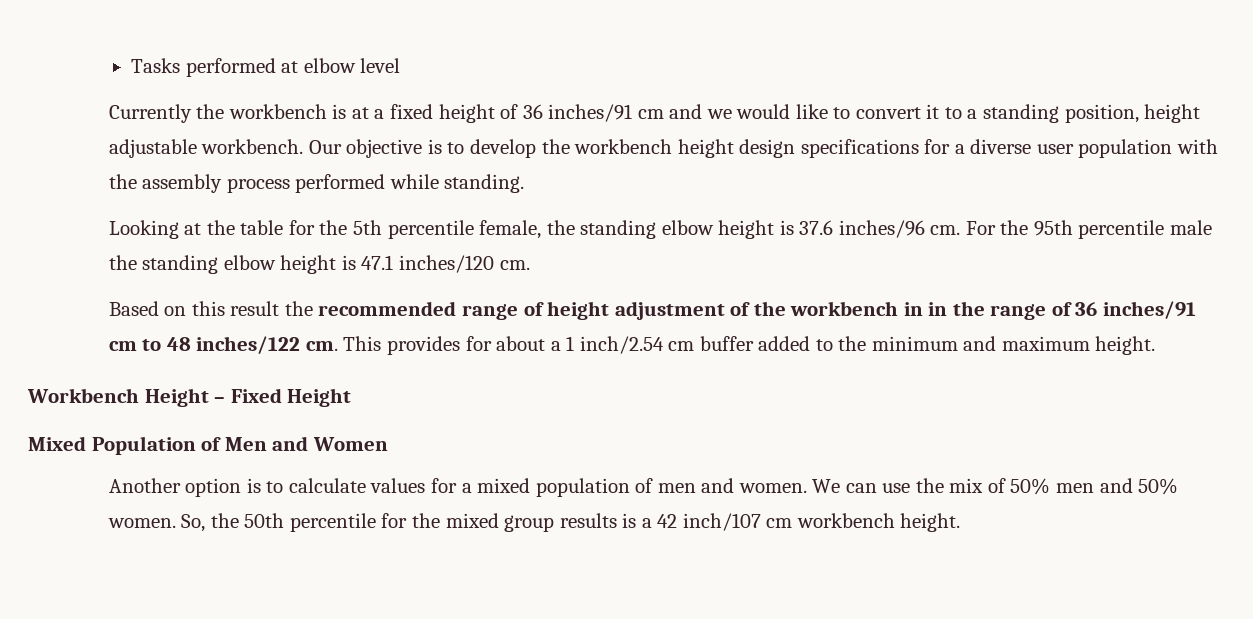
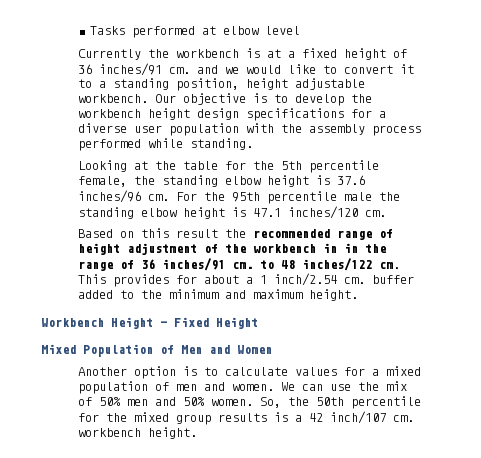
[637,109,664,119] cm -> [169,67,191,74] cm.
[108,341,137,351] cm -> [232,262,254,269] cm.
[668,341,695,351] cm -> [344,277,366,284] cm.
[766,518,793,528] cm -> [393,415,415,422] cm.

